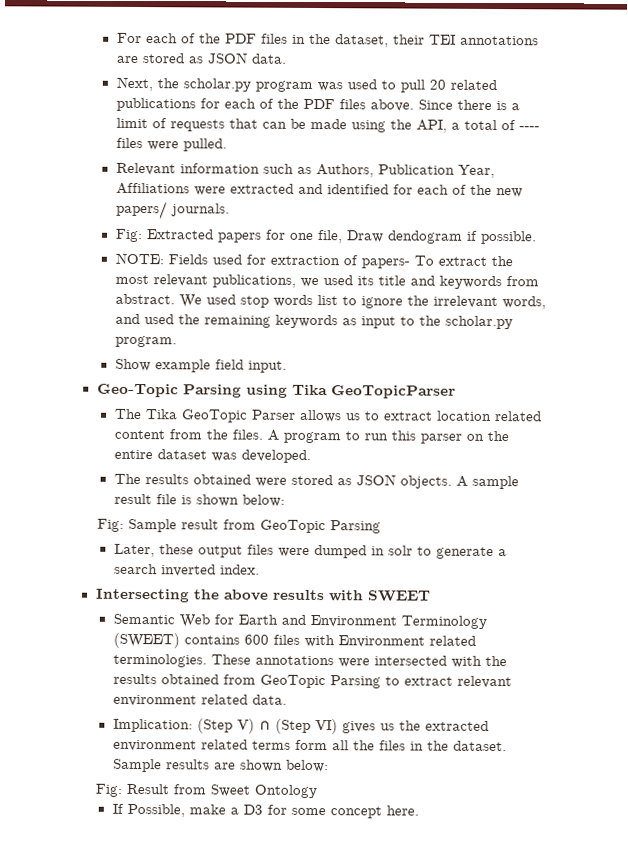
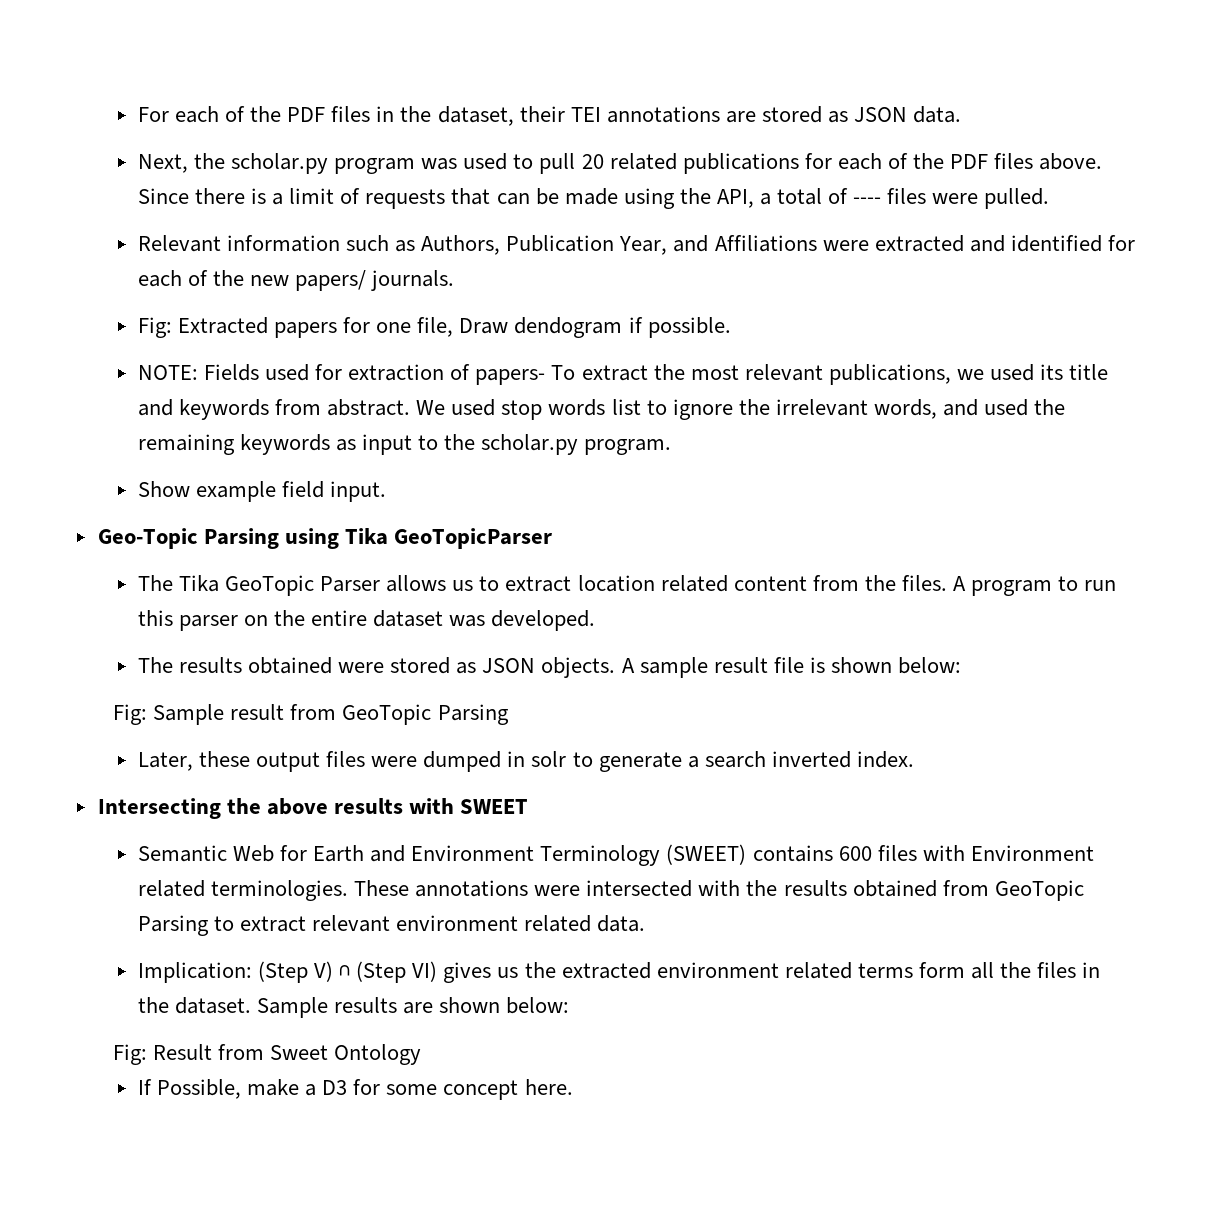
(495, 171) none -> [673,235,709,252] and

